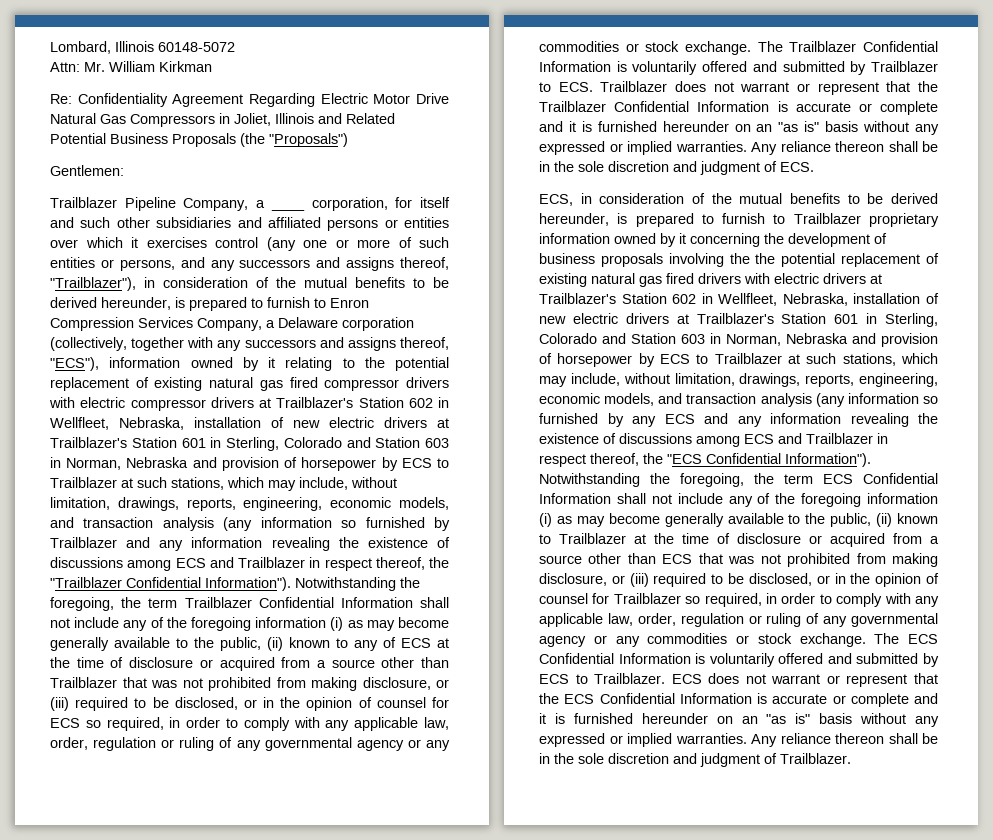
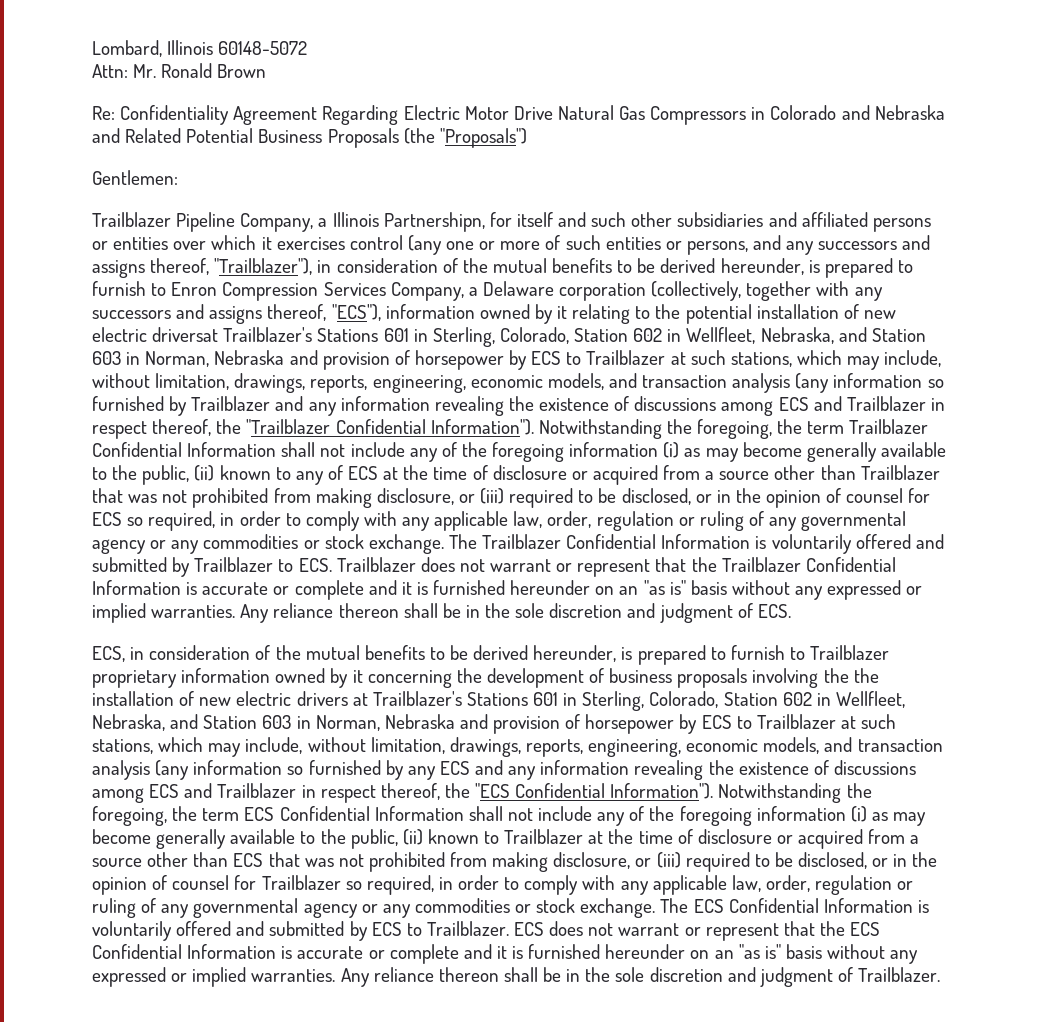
[109,61,212,72] William Kirkman -> [161,63,267,78] Ronald Brown
[234,113,314,126] Joliet, Illinois -> [770,105,945,120] Colorado and Nebraska
[270,197,388,211] ____ corporation, -> [332,212,485,232] Illinois Partnershipn,
[50,377,449,391] [49,397,449,411] [50,417,449,430] [50,437,342,451] replacement of existing natural gas fired compressor drivers with electric compressor drivers at Trailblazer's Station 602 in Wellfleet, Nebraska, installation of new electric drivers at Trailblazer's Station 601 in Sterling, Colorado -> [756,304,896,319] [92,327,834,347] installation of new electric driversat Trailblazer's Stations 601 in Sterling, Colorado, Station 602 in Wellfleet, Nebraska,
[781,253,939,267] [539,273,882,287] [539,293,939,306] [539,313,938,327] [539,333,597,344] potential replacement of existing natural gas fired drivers with electric drivers at Trailblazer's Station 602 in Wellfleet, Nebraska, installation of new electric drivers at Trailblazer's Station 601 in Sterling, Colorado -> [92,691,905,711] [92,714,165,731] installation of new electric drivers at Trailblazer's Stations 601 in Sterling, Colorado, Station 602 in Wellfleet, Nebraska,

